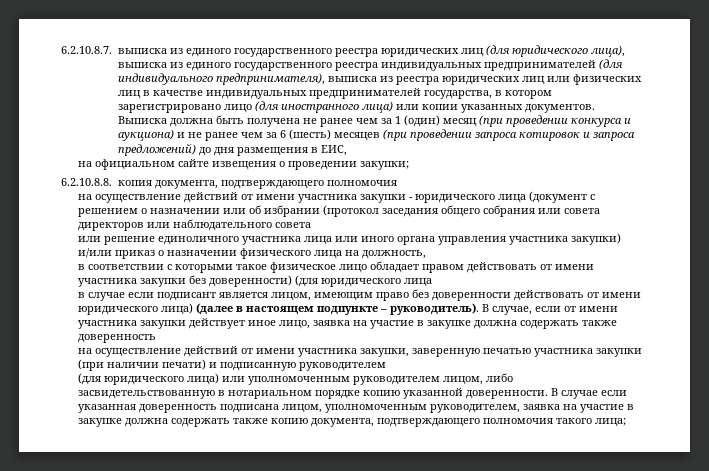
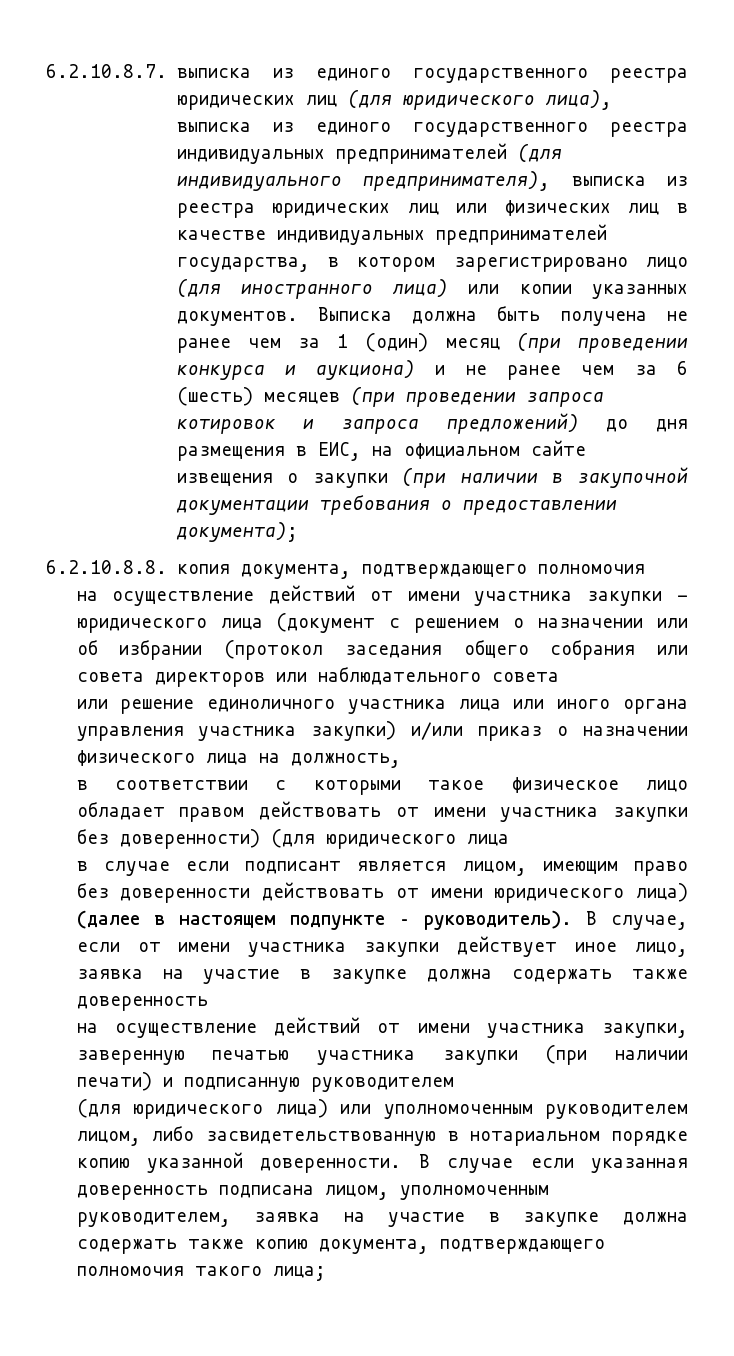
(347, 150) // -> (361, 451) none
[287,161,409,170] проведении закупки; -> [312,467,688,488] [175,495,617,515] [175,522,298,542] закупки (при наличии в закупочной документации требования о предоставлении документа);

